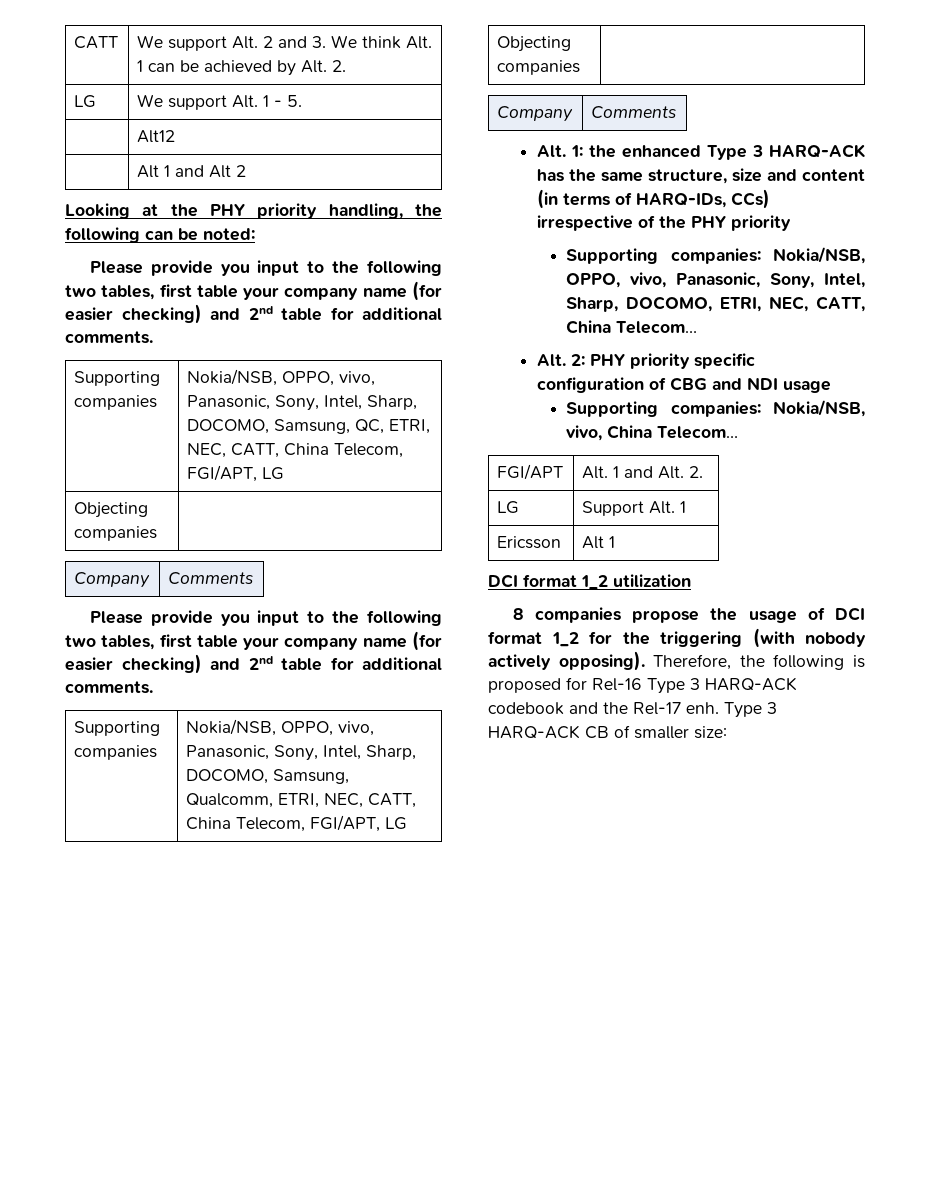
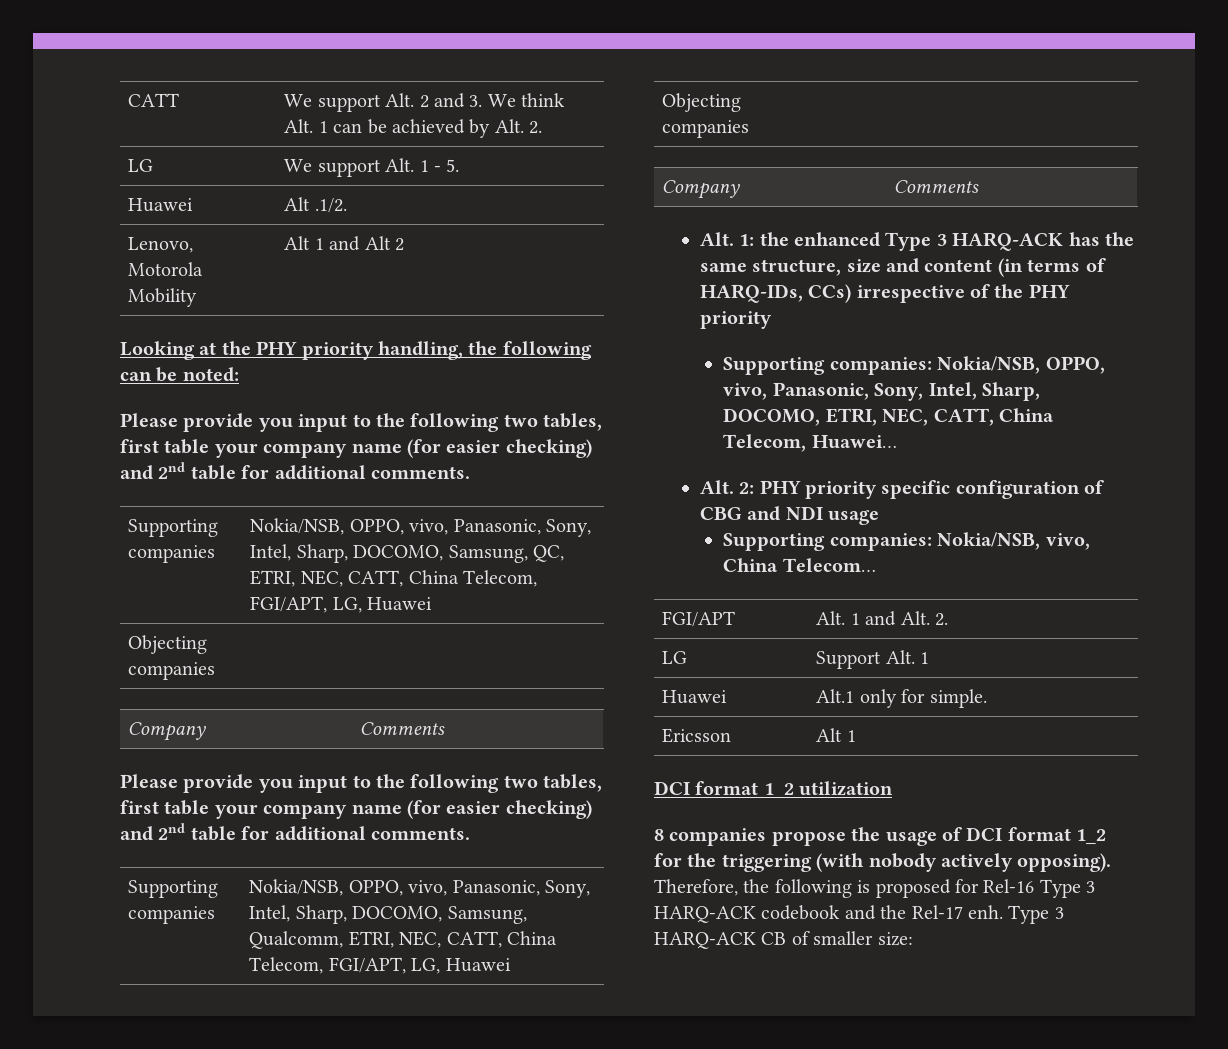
[137,130,176,143] | Alt12 // -> [128,198,194,212] [284,197,347,213] [128,237,194,253] [128,262,204,276] [128,288,198,307] Huawei | Alt .1/2. // Lenovo, Motorola Mobility
[262,467,285,480] LG -> [332,597,433,613] LG, Huawei
[385,817,408,830] LG -> [411,958,511,974] LG, Huawei
[616,321,698,334] Telecom… -> [723,434,897,452] Telecom, Huawei…
(687, 507) none -> [662,690,728,704] [816,689,987,708] // Huawei | Alt.1 only for simple.

